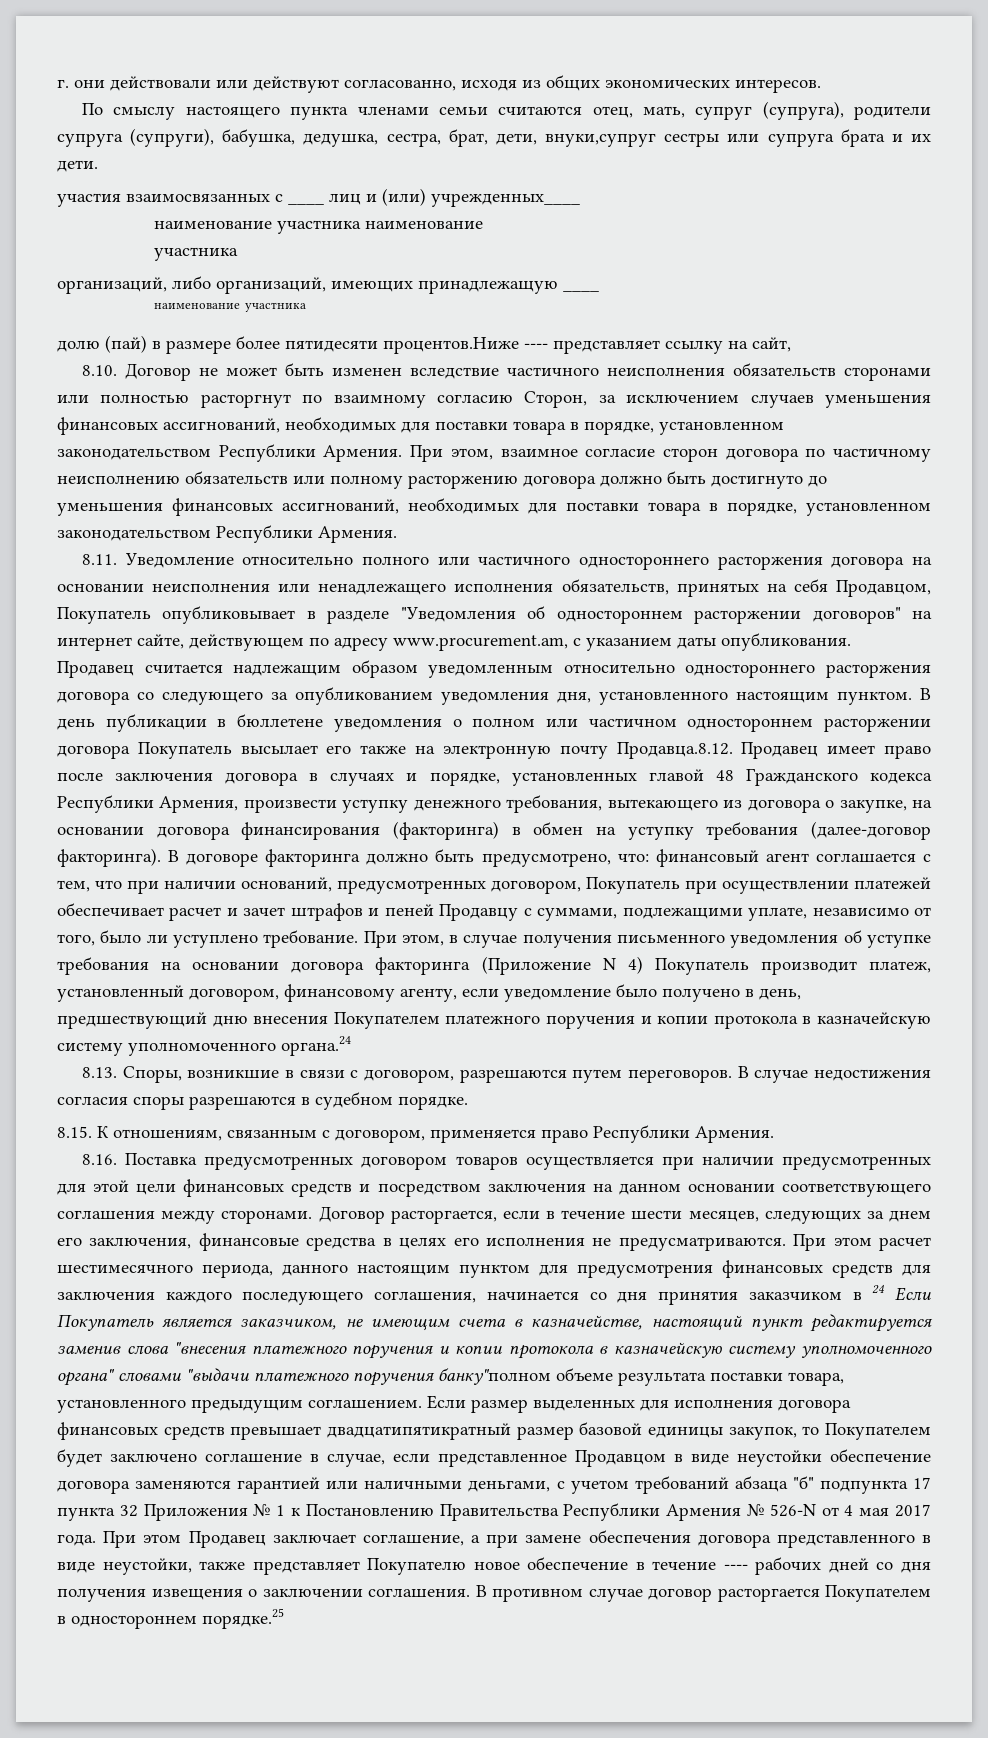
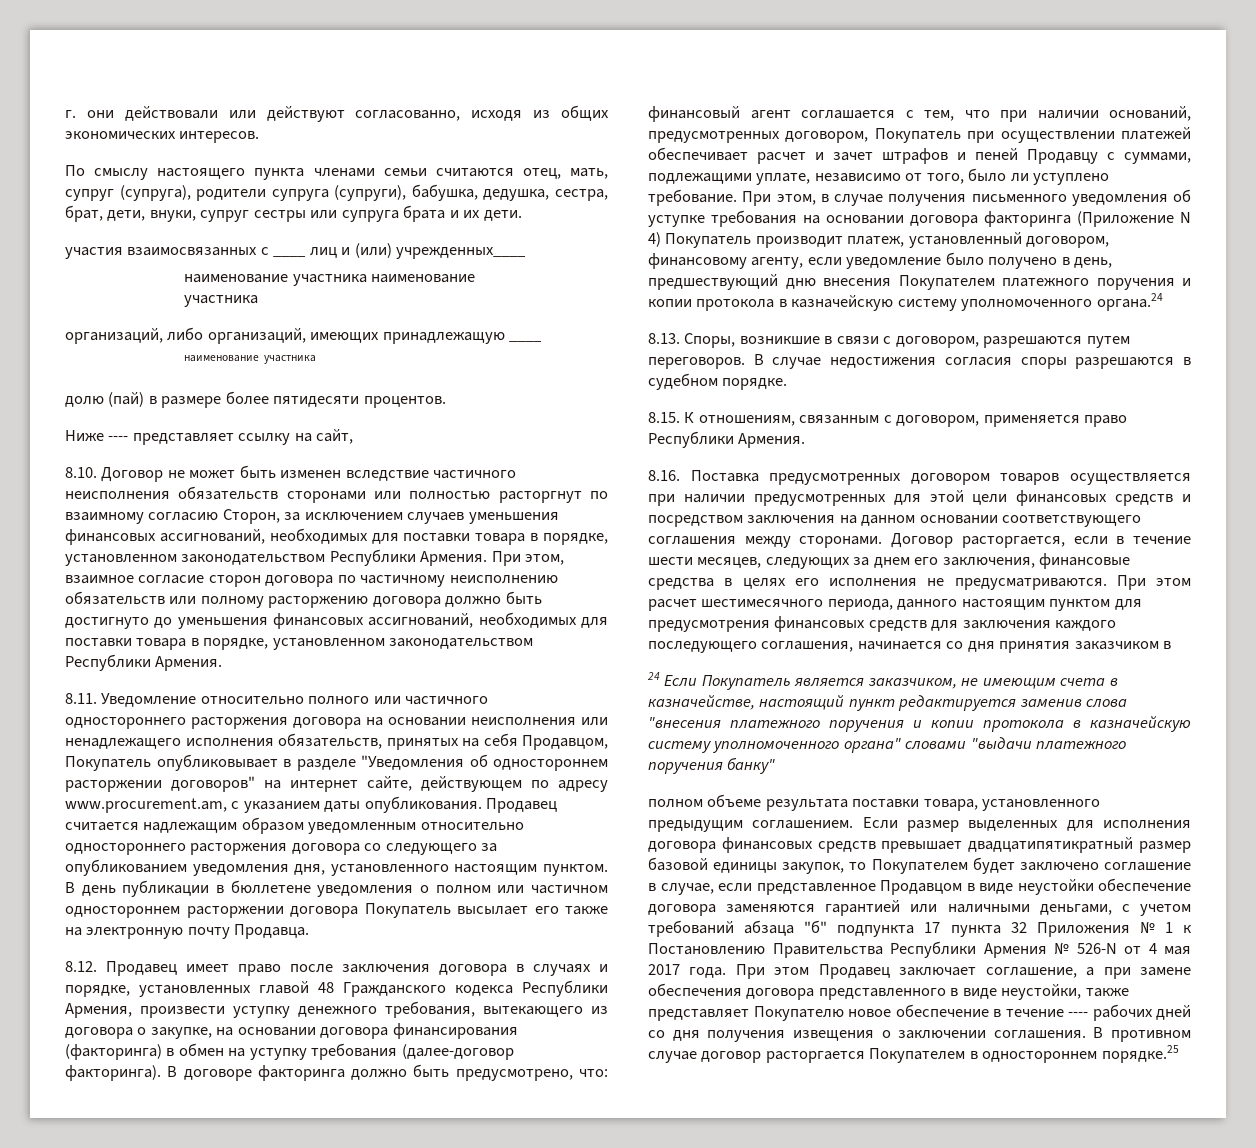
[545,133,657,147] внуки,супруг -> [149,210,250,222] внуки, супруг
[383,337,519,354] процентов.Ниже -> [363,396,446,408] [65,430,104,441] процентов. // Ниже
[616,742,733,759] Продавца.8.12. -> [234,924,310,939] [65,961,97,972] Продавца. // 8.12.
(862, 1296) none -> (1172, 645) //
[438,1368,551,1385] банку"полном -> [727,757,776,774] [648,799,703,808] банку" // полном

